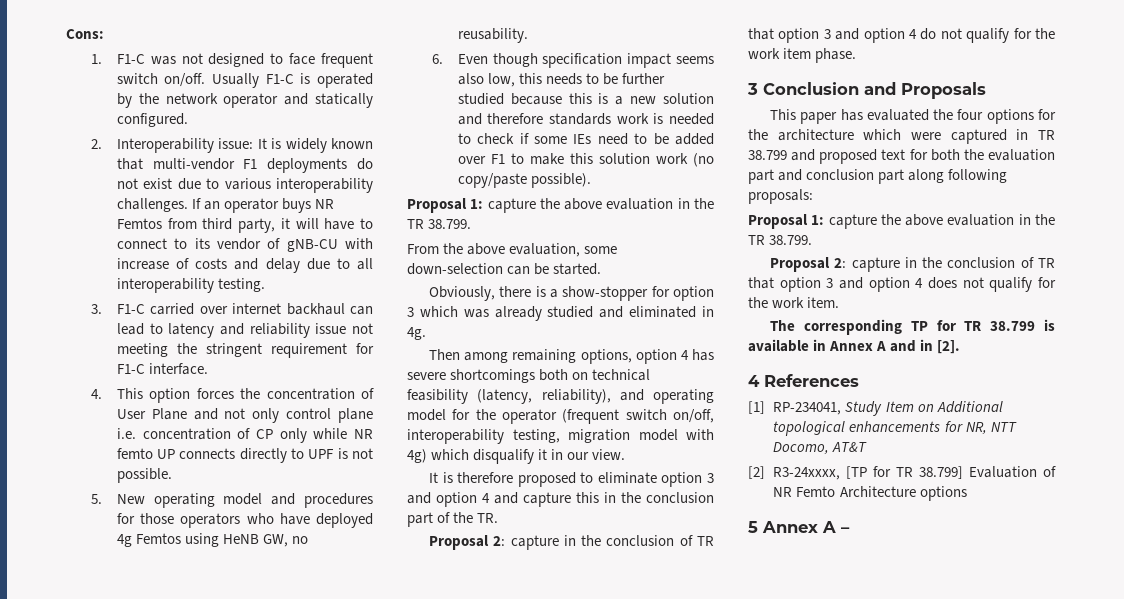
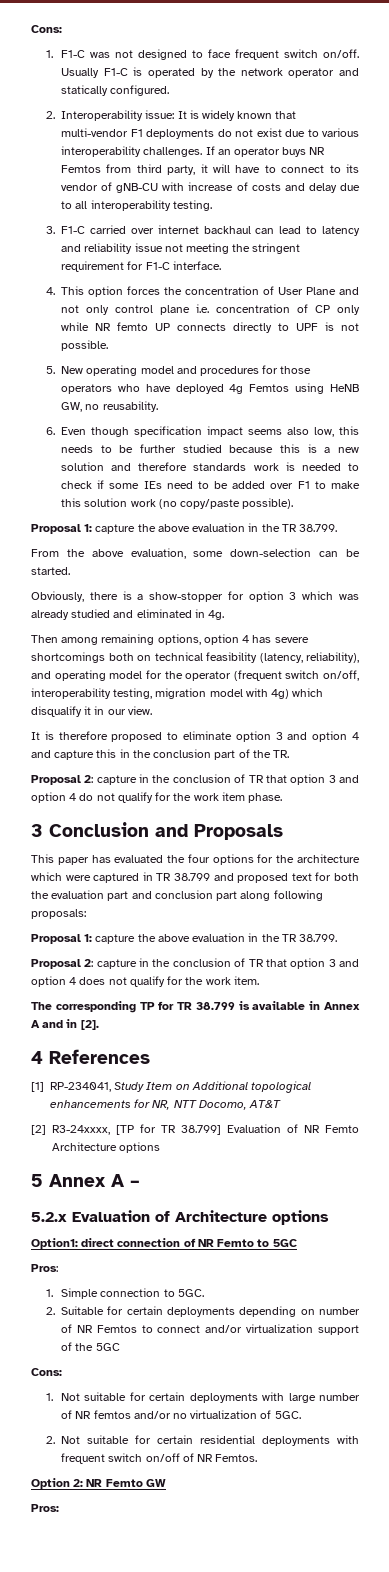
(850, 530) none -> [31,1210,329,1225] [31,1238,297,1249] [31,1264,58,1272] [46,1288,204,1299] [46,1306,360,1317] [61,1324,359,1335] [61,1342,120,1351] [31,1368,62,1376] [46,1392,360,1403] [61,1410,301,1419] [46,1435,359,1446] [61,1453,258,1464] [31,1478,166,1489] [31,1504,59,1512] // 5.2.x Evaluation of Architecture options // Option1: direct connection of NR Femto to 5GC // Pros: // 1. Simple connection to 5GC. // 2. Suitable for certain deployments depending on number of NR Femtos to connect and/or virtualization support of the 5GC // Cons: // 1. Not suitable for certain deployments with large number of NR femtos and/or no virtualization of 5GC. // 2. Not suitable for certain residential deployments with frequent switch on/off of NR Femtos. // Option 2: NR Femto GW // Pros:

